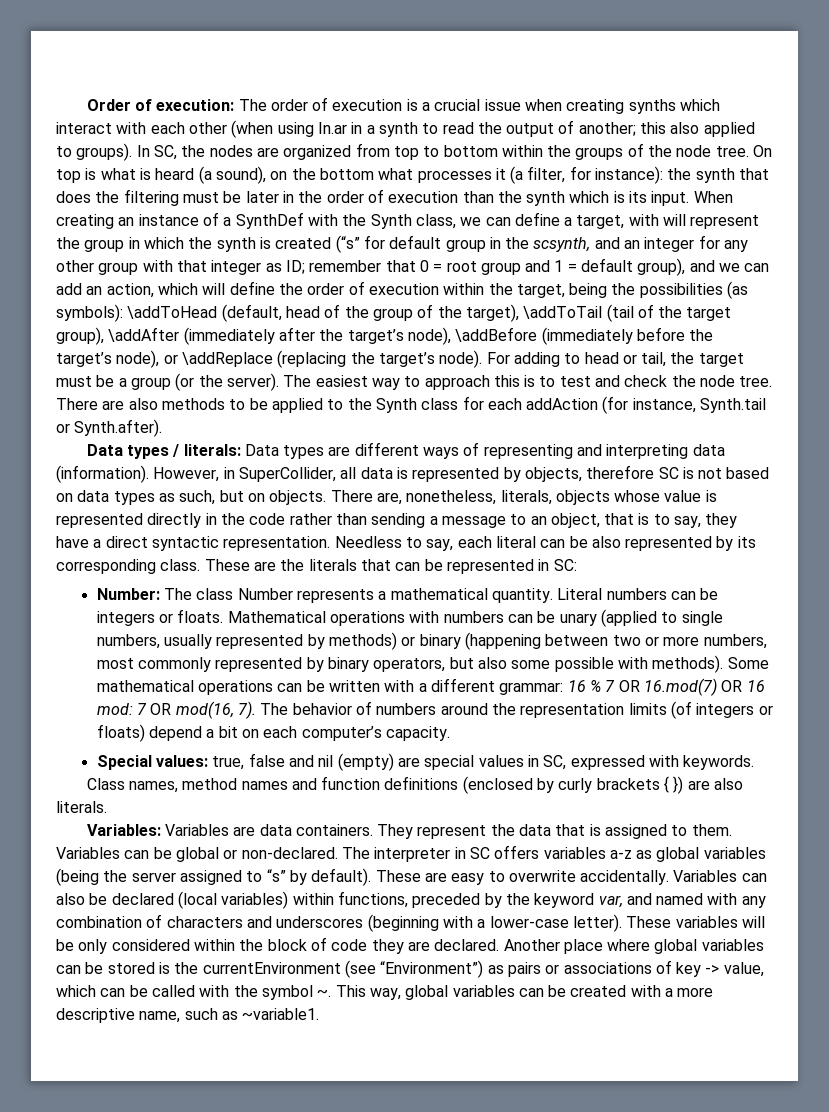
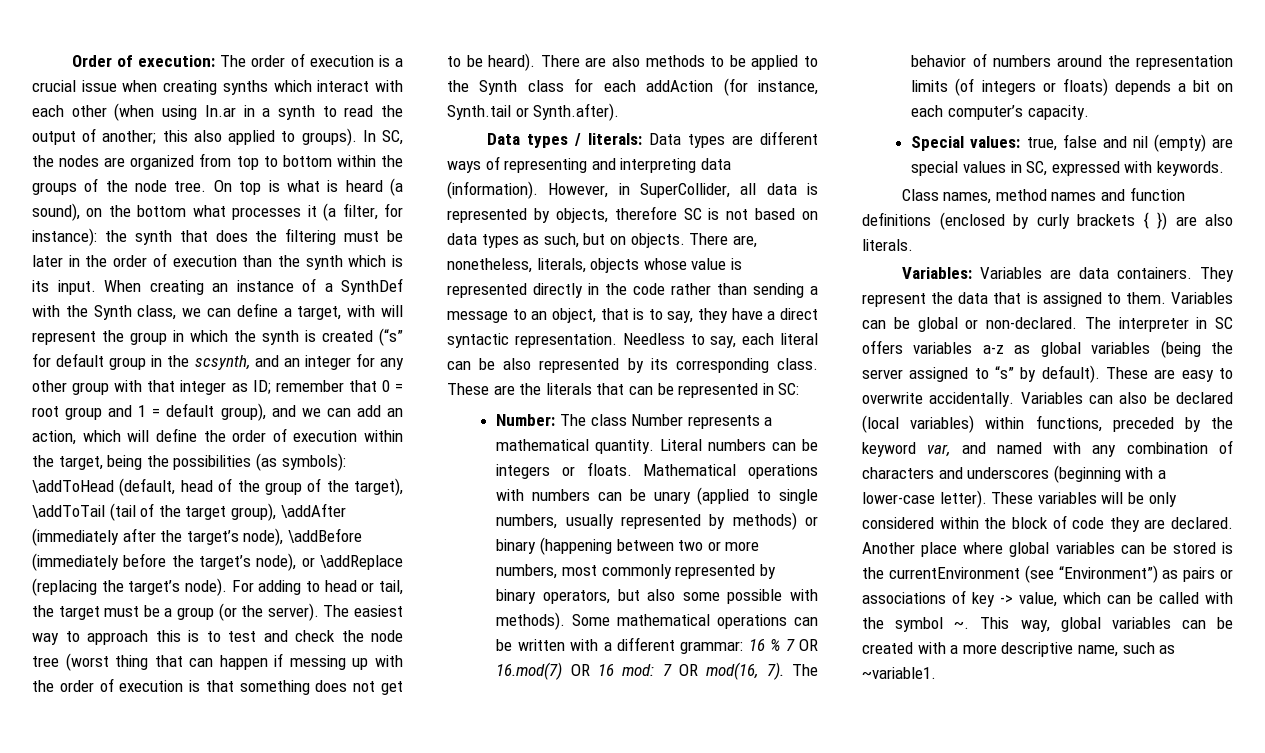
[739,376,773,387] tree. -> [32,653,403,671] [32,678,403,695] [447,53,536,71] tree (worst thing that can happen if messing up with the order of execution is that something does not get to be heard).
[149,726,203,741] depend -> [1114,80,1171,95] depends

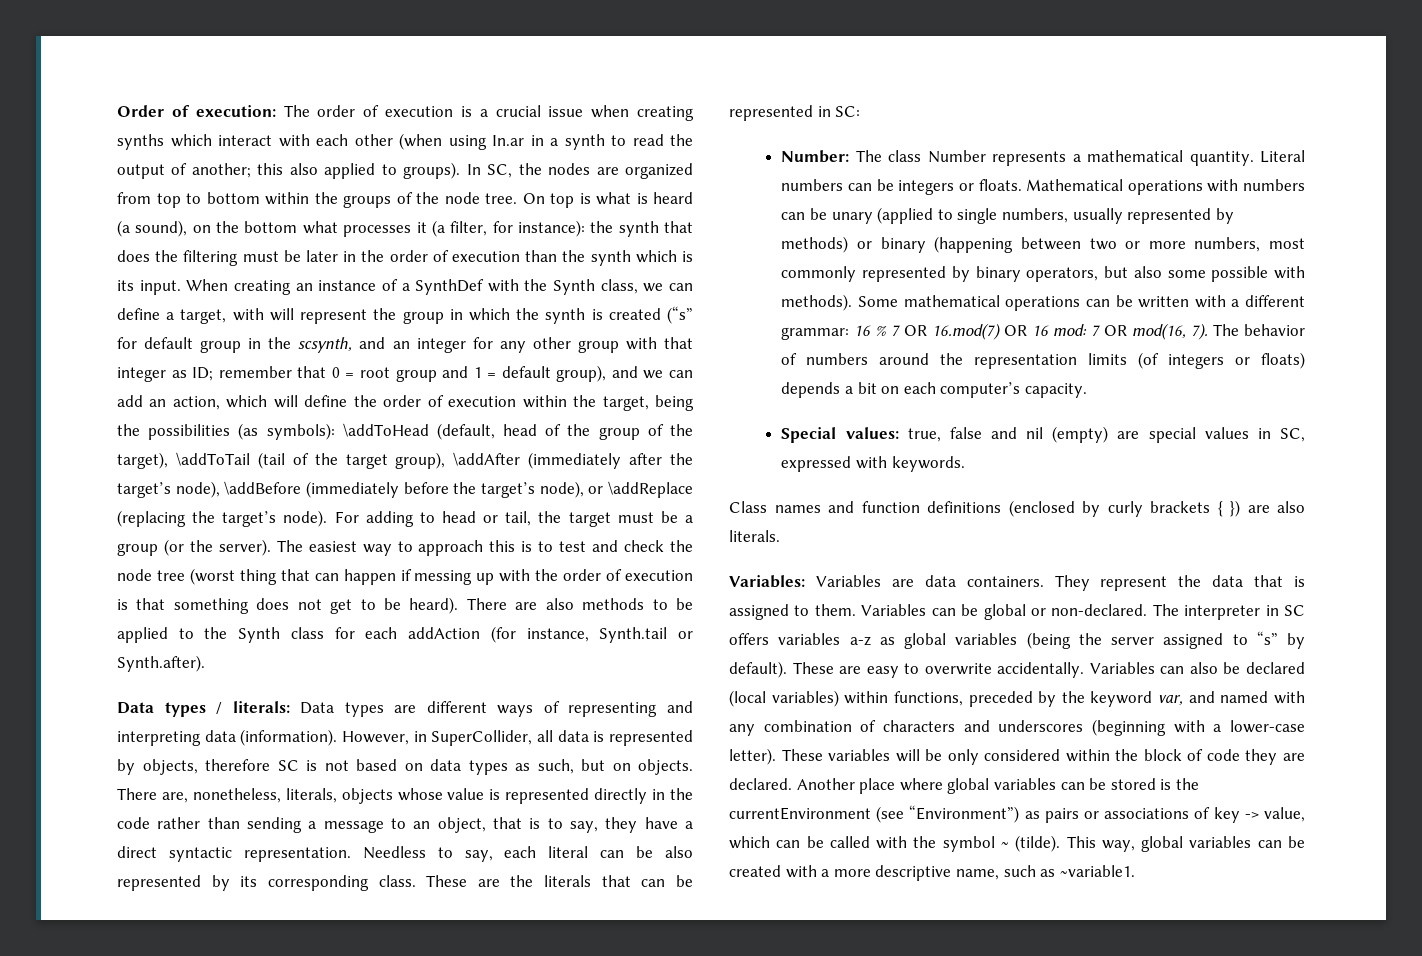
[943,189,1047,204] names, method -> (767, 507) none
[954,621,970,629] ~. -> [1001,835,1061,852] ~ (tilde).

